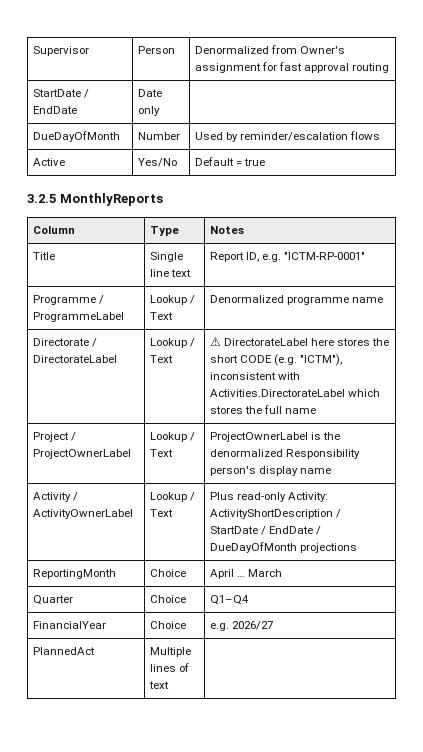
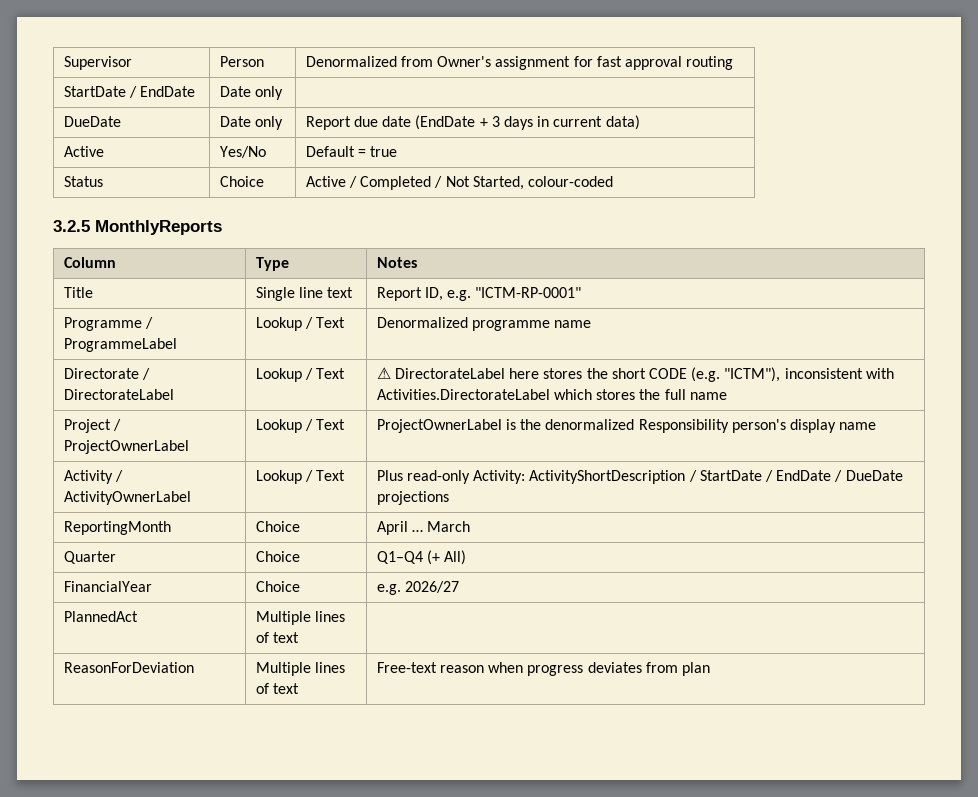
[32,131,120,142] [137,132,180,140] [194,131,381,142] DueDayOfMonth | Number | Used by reminder/escalation flows -> [63,116,121,127] [219,116,284,130] [305,115,640,130] DueDate | Date only | Report due date (EndDate + 3 days in current data)
(265, 162) none -> [63,176,103,187] [219,176,264,187] [305,176,614,190] // Status | Choice | Active / Completed / Not Started, colour-coded
[209,542,297,553] DueDayOfMonth -> [845,470,903,481] DueDate
(249, 600) none -> [427,550,467,565] (+ All)
(169, 685) none -> [63,662,194,673] [255,662,346,676] [255,683,300,694] [376,662,711,676] // ReasonForDeviation | Multiple lines of text | Free-text reason when progress deviates from plan

